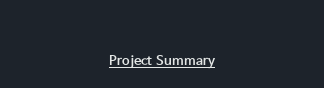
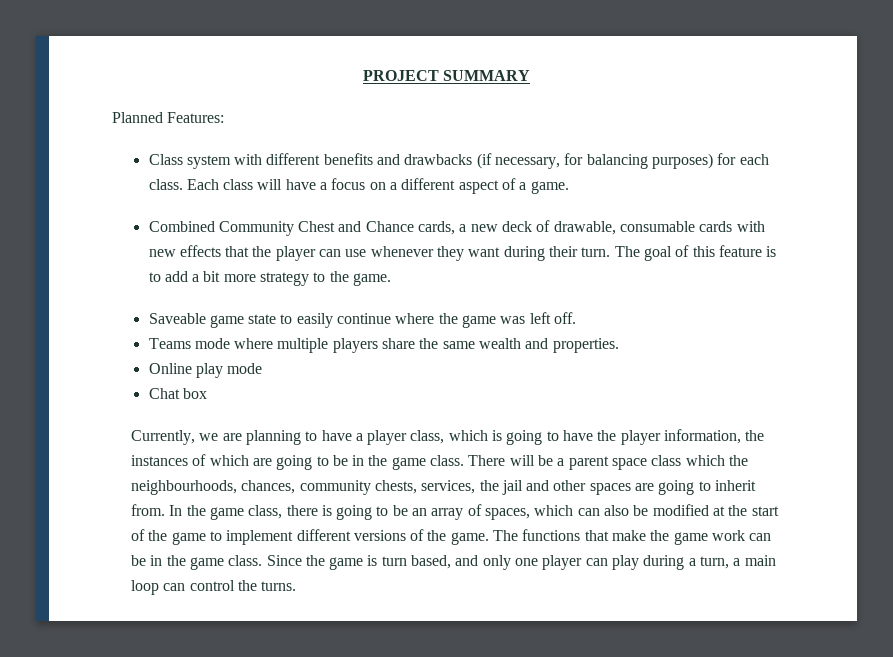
[109,55,216,69] Project Summary -> [362,70,531,81] [112,112,225,123] [148,153,769,169] [148,178,569,194] [148,220,765,236] [148,245,777,261] [148,271,392,286] [148,312,577,328] [148,338,619,353] [148,363,263,378] [148,388,207,399] [130,429,765,445] [130,454,748,470] [130,480,757,495] [130,504,779,520] [130,529,772,545] [130,555,776,570] [130,580,297,595] PROJECT SUMMARY // Planned Features: // Class system with different benefits and drawbacks (if necessary, for balancing purposes) for each class. Each class will have a focus on a different aspect of a game. // Combined Community Chest and Chance cards, a new deck of drawable, consumable cards with new effects that the player can use whenever they want during their turn. The goal of this feature is to add a bit more strategy to the game. // Saveable game state to easily continue where the game was left off. // Teams mode where multiple players share the same wealth and properties. // Online play mode // Chat box // Currently, we are planning to have a player class, which is going to have the player information, the instances of which are going to be in the game class. There will be a parent space class which the neighbourhoods, chances, community chests, services, the jail and other spaces are going to inherit from. In the game class, there is going to be an array of spaces, which can also be modified at the start of the game to implement different versions of the game. The functions that make the game work can be in the game class. Since the game is turn based, and only one player can play during a turn, a main loop can control the turns.

